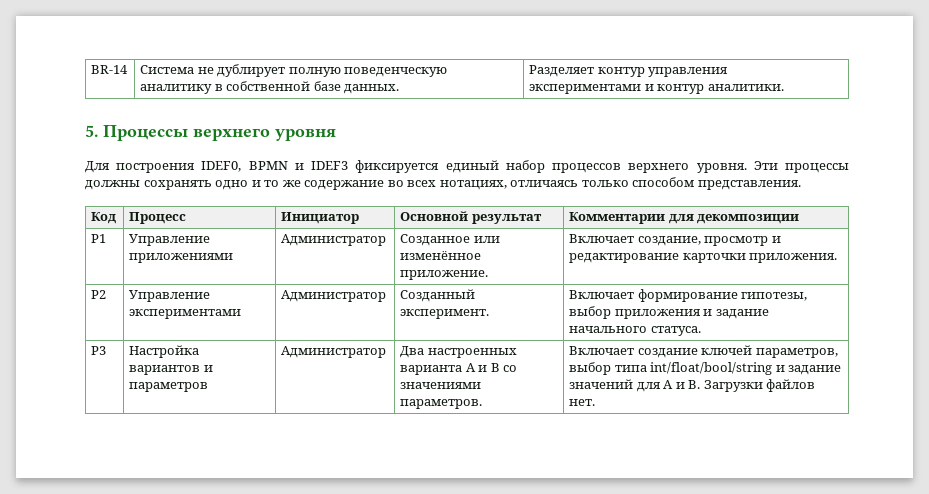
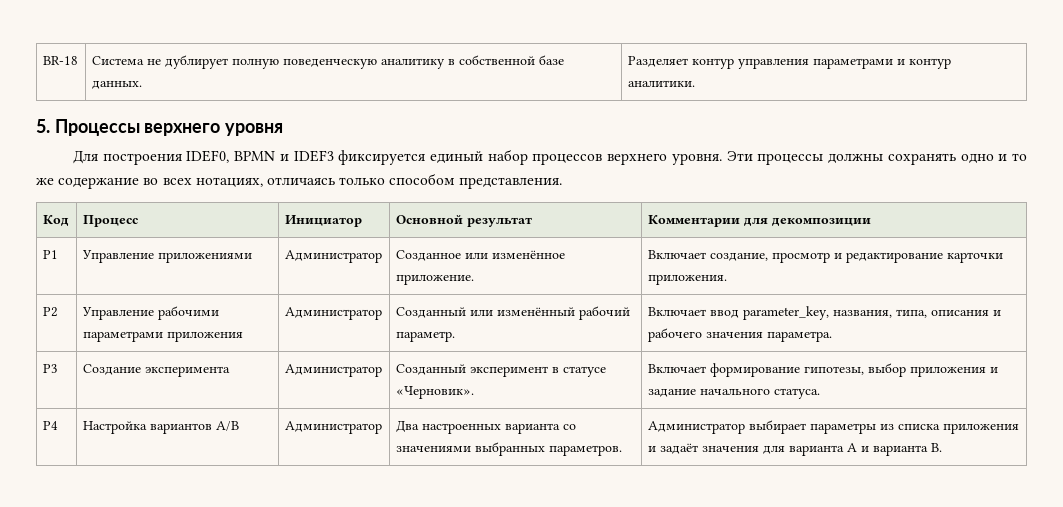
[91,65,129,74] BR-14 -> [42,56,78,65] BR-18
[529,84,642,94] экспериментами -> [812,58,893,69] параметрами
[129,309,242,319] [281,290,387,302] [400,289,476,302] [400,309,490,319] экспериментами | Администратор | Созданный эксперимент. -> [157,306,219,320] [82,331,243,342] [284,307,382,320] [395,306,630,320] [395,331,455,342] [647,306,1001,320] [647,328,832,342] [42,364,58,373] [82,364,230,377] [284,364,382,377] [395,364,606,377] [395,386,474,399] рабочими параметрами приложения | Администратор | Созданный или изменённый рабочий параметр. | Включает ввод parameter_key, названия, типа, описания и рабочего значения параметра. // P3 | Создание эксперимента | Администратор | Созданный эксперимент в статусе «Черновик».
[91,346,107,355] P3 -> [42,421,58,430] P4
[203,365,213,372] [129,382,209,392] и параметров -> [215,421,239,431] A/B
[465,363,518,372] [400,382,482,389] [400,399,483,409] [569,345,838,358] [569,362,842,375] [569,379,816,392] [569,399,596,406] A и B со значениями параметров. | Включает создание ключей параметров, выбор типа int/float/bool/string и задание значений для A и B. Загрузки файлов нет. -> [562,424,576,430] [395,442,622,456] [647,420,1019,434] [647,443,942,456] со значениями выбранных параметров. | Администратор выбирает параметры из списка приложения и задаёт значения для варианта A и варианта B.

